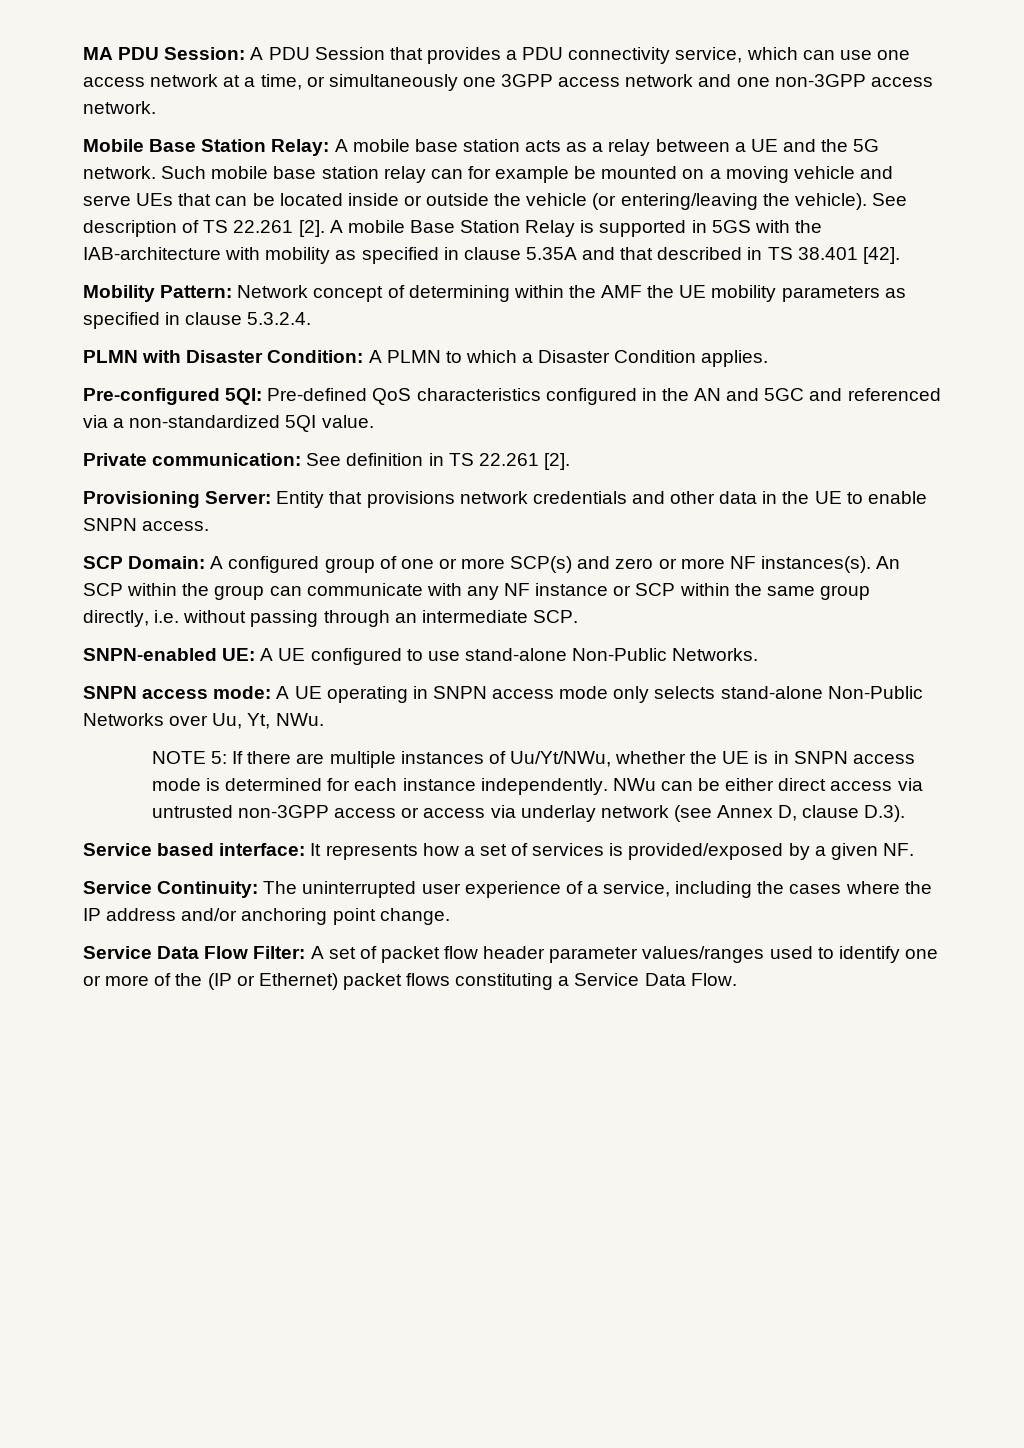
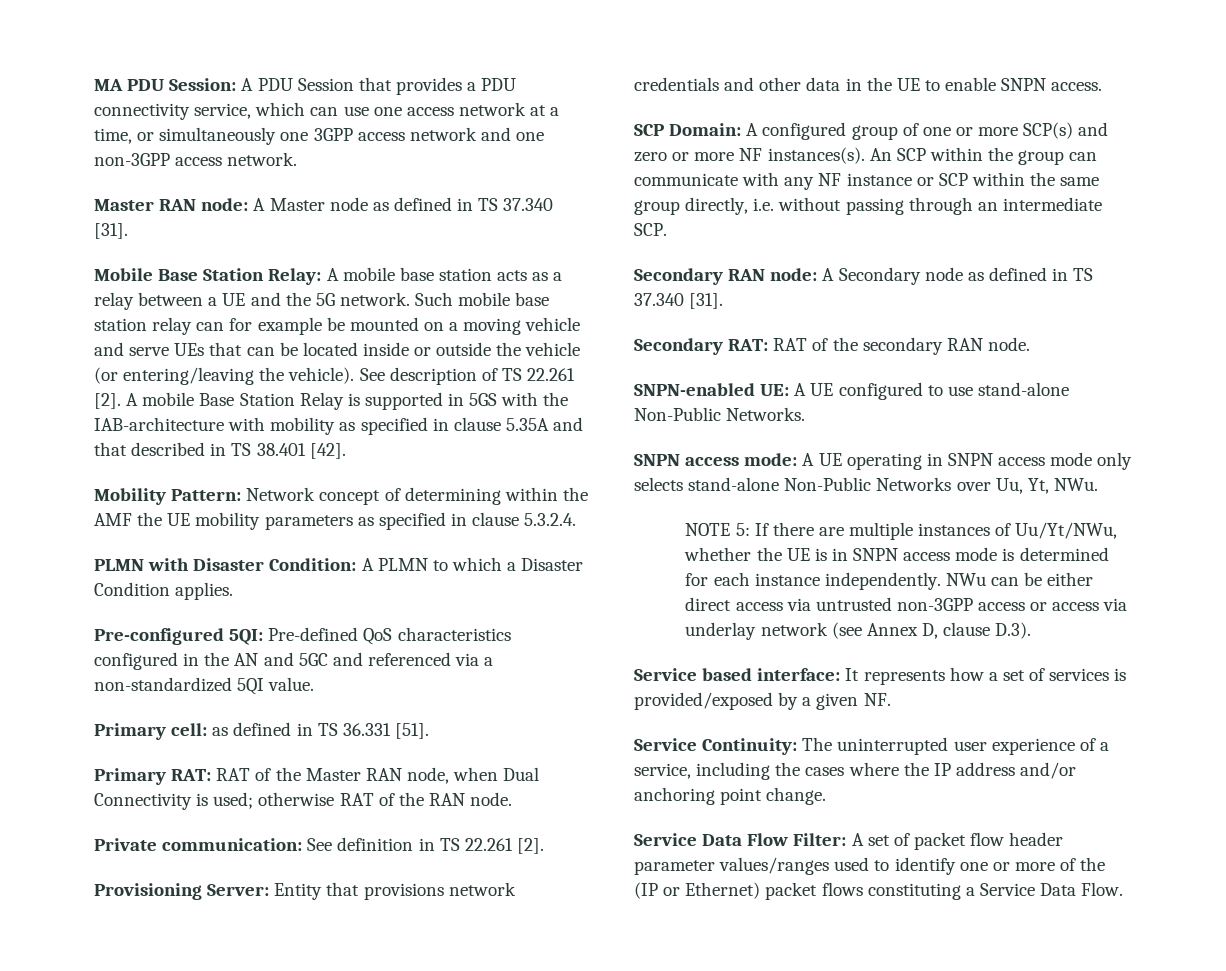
(156, 107) none -> [94,197,554,211] [94,223,128,239] // Master RAN node: A Master node as defined in TS 37.340 [31].
(374, 421) none -> [94,722,429,740] [94,767,540,785] [94,792,513,810] // Primary cell: as defined in TS 36.331 [51]. // Primary RAT: RAT of the Master RAN node, when Dual Connectivity is used; otherwise RAT of the RAN node.
(578, 616) none -> [634,267,1094,285] [634,293,724,309] [634,337,1030,355] // Secondary RAN node: A Secondary node as defined in TS 37.340 [31]. // Secondary RAT: RAT of the secondary RAN node.

